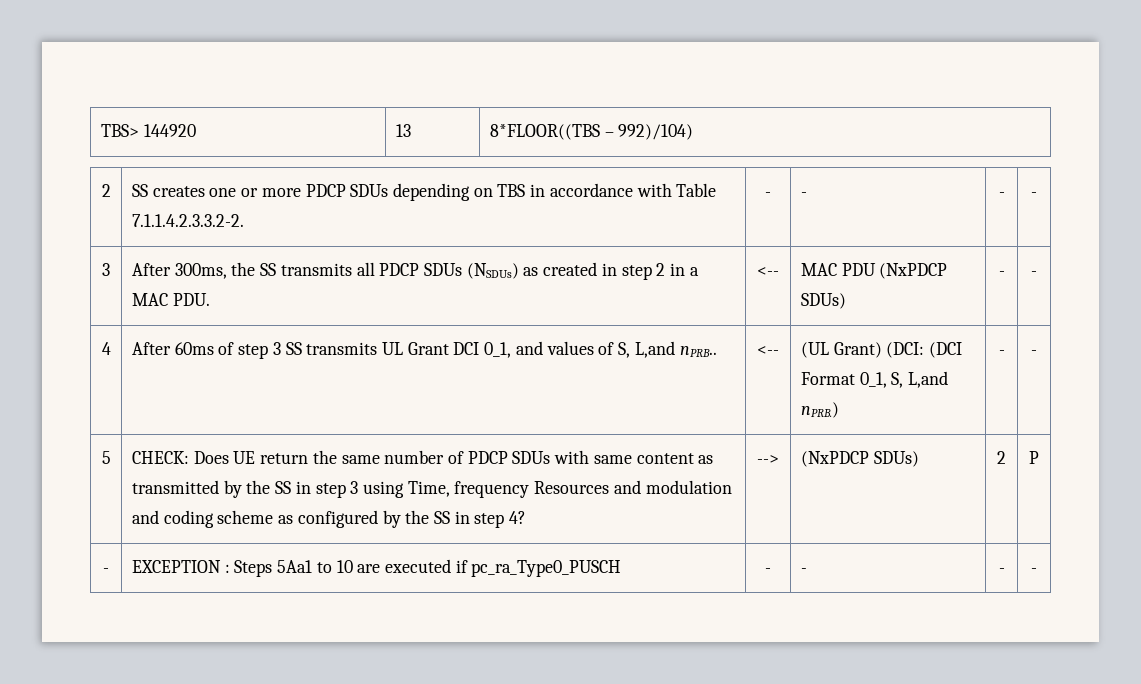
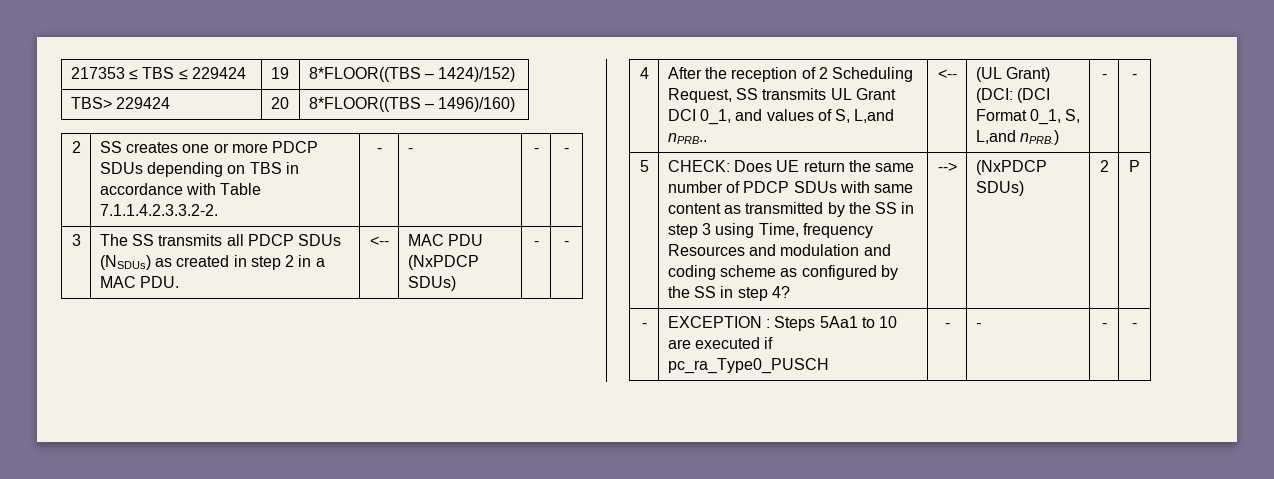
[100,124,196,137] [395,124,411,137] [489,124,694,140] TBS> 144920 | 13 | 8*FLOOR((TBS – 992)/104) -> [70,67,246,80] [270,67,289,79] [308,67,516,82] [70,97,170,109] [270,97,289,109] [308,97,516,112] 217353 ≤ TBS ≤ 229424 | 19 | 8*FLOOR((TBS – 1424)/152) // TBS> 229424 | 20 | 8*FLOOR((TBS – 1496)/160)
[131,262,256,279] After 300ms, the -> [99,234,128,246] The
[174,342,281,359] 60ms of step 3 -> [704,67,914,82] [667,88,732,103] the reception of 2 Scheduling Request,

